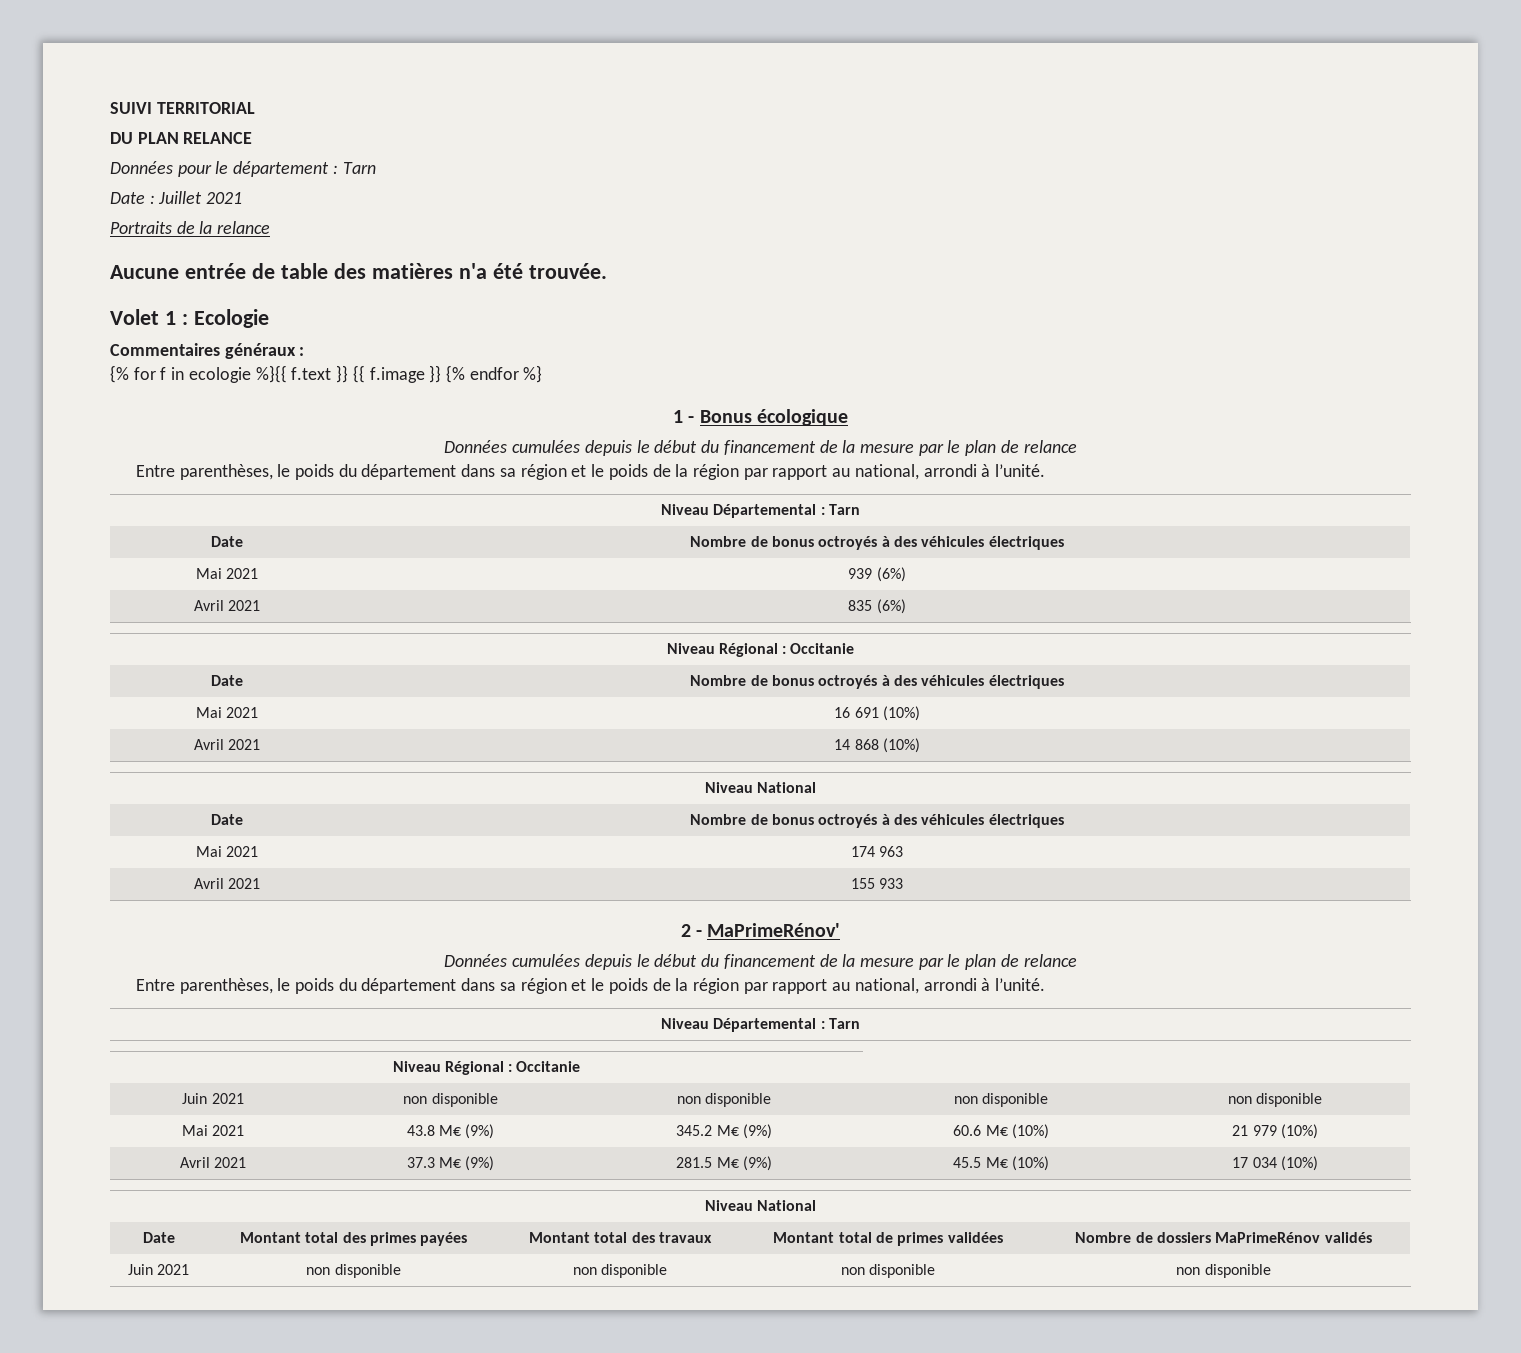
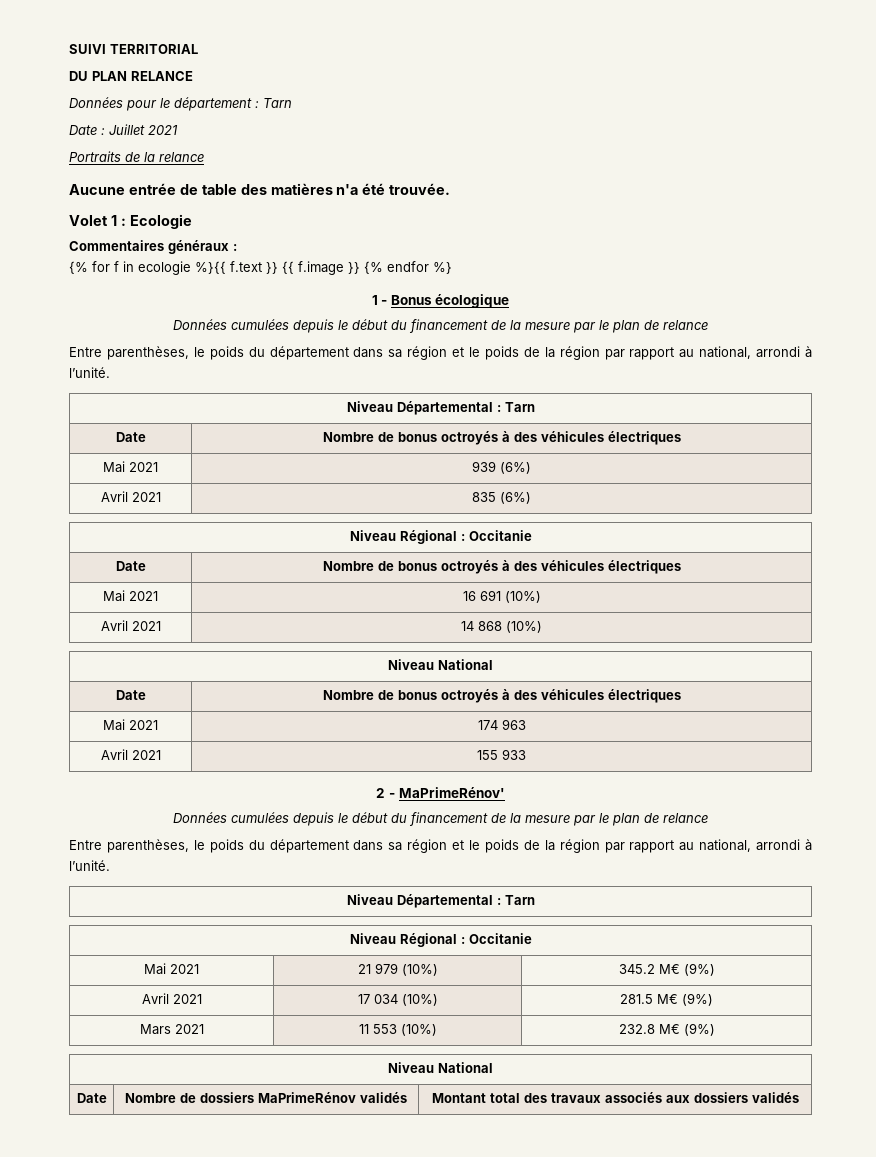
[182,1093,244,1104] [403,1093,498,1107] [676,1093,772,1107] [953,1093,1049,1107] [1227,1093,1323,1107] [181,1125,245,1136] [406,1124,495,1139] // Juin 2021 | non disponible | non disponible | non disponible | non disponible // Mai 2021 | 43.8 M€ (9%) -> [144,963,199,975] [357,963,438,976] // Mai 2021 | 21 979 (10%)
[953,1124,1049,1139] [1232,1124,1318,1139] [179,1157,247,1168] [406,1156,495,1171] | 60.6 M€ (10%) | 21 979 (10%) // Avril 2021 | 37.3 M€ (9%) -> [141,993,202,1004] [357,994,438,1006] // Avril 2021 | 17 034 (10%)
[953,1156,1049,1171] [1232,1156,1318,1171] [704,1200,817,1211] [142,1232,175,1243] [239,1232,468,1246] [529,1232,712,1243] [773,1232,1003,1246] [1075,1232,1372,1243] [127,1264,190,1275] [306,1264,401,1278] [572,1264,668,1278] [840,1264,936,1278] [1176,1264,1271,1278] | 45.5 M€ (10%) | 17 034 (10%) // Niveau National // Date | Montant total des primes payées | Montant total des travaux | Montant total de primes validées | Nombre de dossiers MaPrimeRénov validés // Juin 2021 | non disponible | non disponible | non disponible | non disponible -> [139,1024,204,1035] [358,1024,437,1036] [618,1023,715,1036] [388,1062,493,1073] [76,1093,107,1103] [125,1092,407,1103] [431,1092,799,1103] // Mars 2021 | 11 553 (10%) | 232.8 M€ (9%) // Niveau National // Date | Nombre de dossiers MaPrimeRénov validés | Montant total des travaux associés aux dossiers validés

